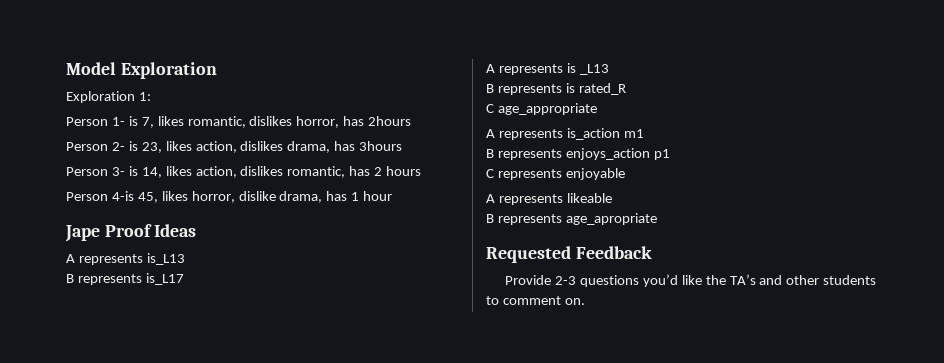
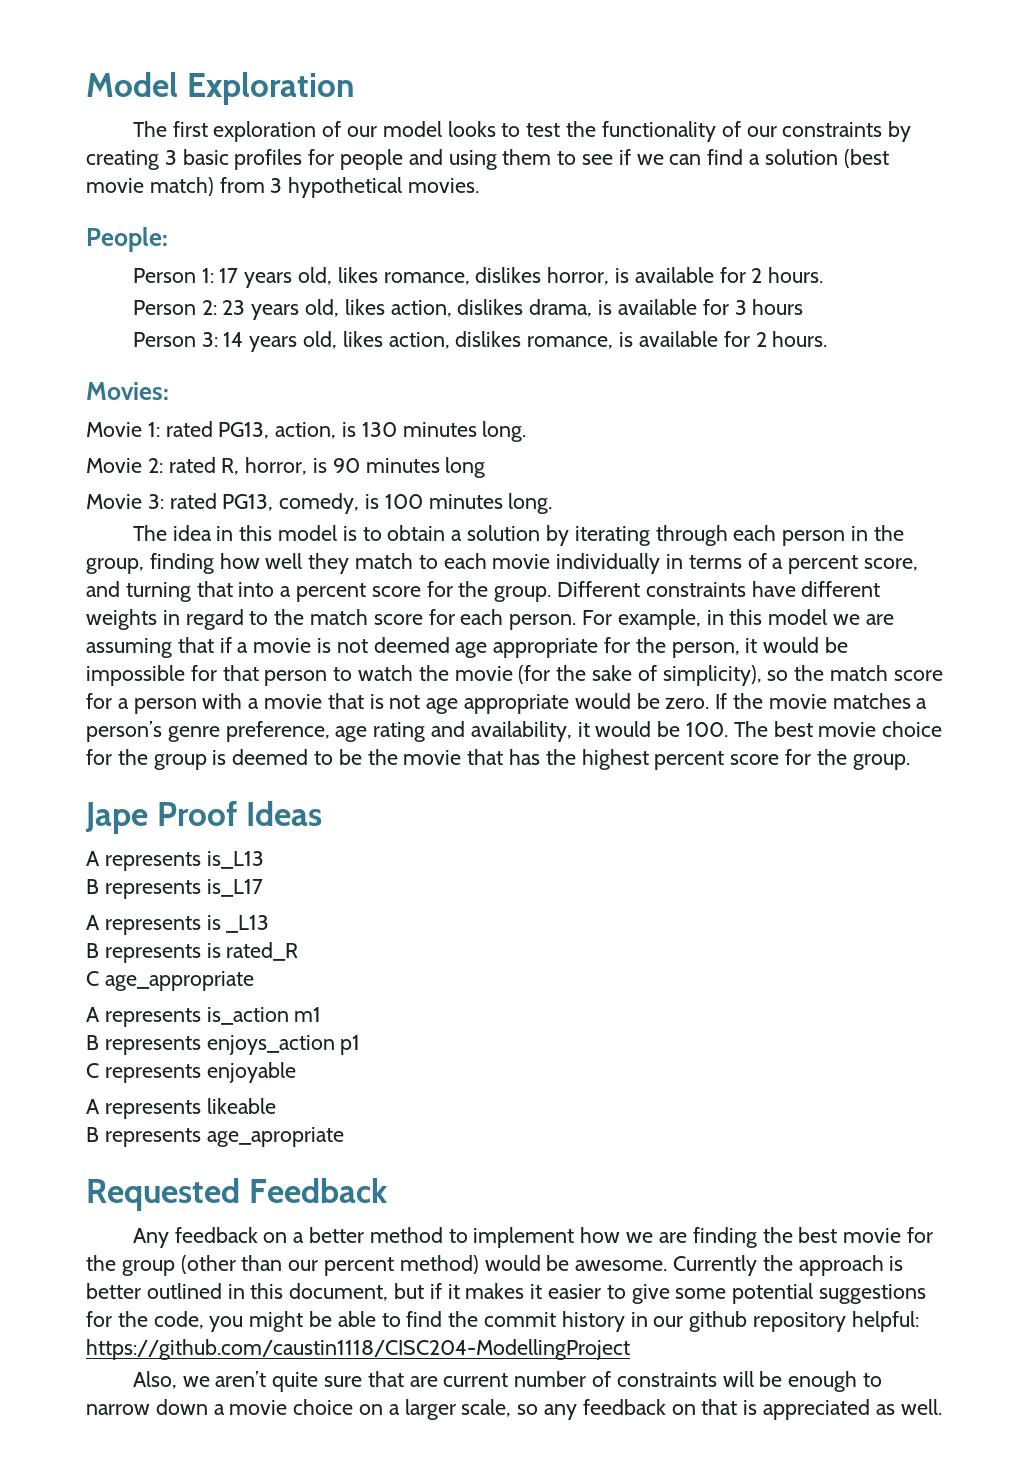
[66,91,151,103] [66,116,412,128] [66,141,403,153] [66,166,422,178] [66,191,393,203] Exploration 1: // Person 1- is 7, likes romantic, dislikes horror, has 2hours // Person 2- is 23, likes action, dislikes drama, has 3hours // Person 3- is 14, likes action, dislikes romantic, has 2 hours // Person 4-is 45, likes horror, dislike drama, has 1 hour -> [132,121,912,142] [86,149,889,170] [86,177,480,198] [86,227,168,252] [132,267,824,288] [132,299,804,320] [132,331,828,352] [86,382,169,400] [86,421,527,442] [86,457,486,478] [86,493,553,514] [132,525,904,546] [86,553,919,574] [86,581,881,602] [86,609,894,630] [86,637,849,658] [86,665,943,686] [86,693,928,714] [86,721,943,742] [86,749,910,770] The first exploration of our model looks to test the functionality of our constraints by creating 3 basic profiles for people and using them to see if we can find a solution (best movie match) from 3 hypothetical movies. // People: // Person 1: 17 years old, likes romance, dislikes horror, is available for 2 hours. // Person 2: 23 years old, likes action, dislikes drama, is available for 3 hours // Person 3: 14 years old, likes action, dislikes romance, is available for 2 hours. // Movies: // Movie 1: rated PG13, action, is 130 minutes long. // Movie 2: rated R, horror, is 90 minutes long // Movie 3: rated PG13, comedy, is 100 minutes long. // The idea in this model is to obtain a solution by iterating through each person in the group, finding how well they match to each movie individually in terms of a percent score, and turning that into a percent score for the group. Different constraints have different weights in regard to the match score for each person. For example, in this model we are assuming that if a movie is not deemed age appropriate for the person, it would be impossible for that person to watch the movie (for the sake of simplicity), so the match score for a person with a movie that is not age appropriate would be zero. If the movie matches a person’s genre preference, age rating and availability, it would be 100. The best movie choice for the group is deemed to be the movie that has the highest percent score for the group.
[505,274,877,287] [486,296,585,305] Provide 2-3 questions you’d like the TA’s and other students to comment on. -> [132,1227,933,1248] [86,1255,904,1276] [86,1283,927,1304] [86,1311,919,1332] [86,1339,630,1360] [132,1371,883,1392] [86,1399,942,1420] Any feedback on a better method to implement how we are finding the best movie for the group (other than our percent method) would be awesome. Currently the approach is better outlined in this document, but if it makes it easier to give some potential suggestions for the code, you might be able to find the commit history in our github repository helpful: https://github.com/caustin1118/CISC204-ModellingProject // Also, we aren’t quite sure that are current number of constraints will be enough to narrow down a movie choice on a larger scale, so any feedback on that is appreciated as well.

